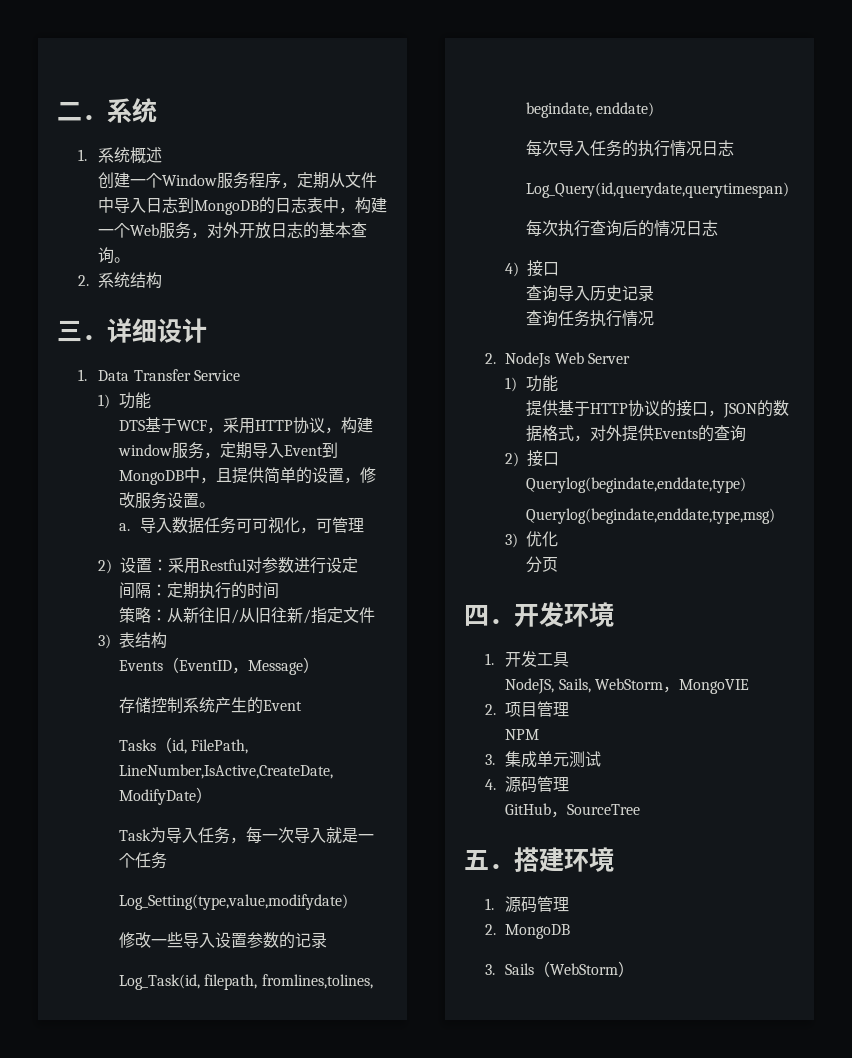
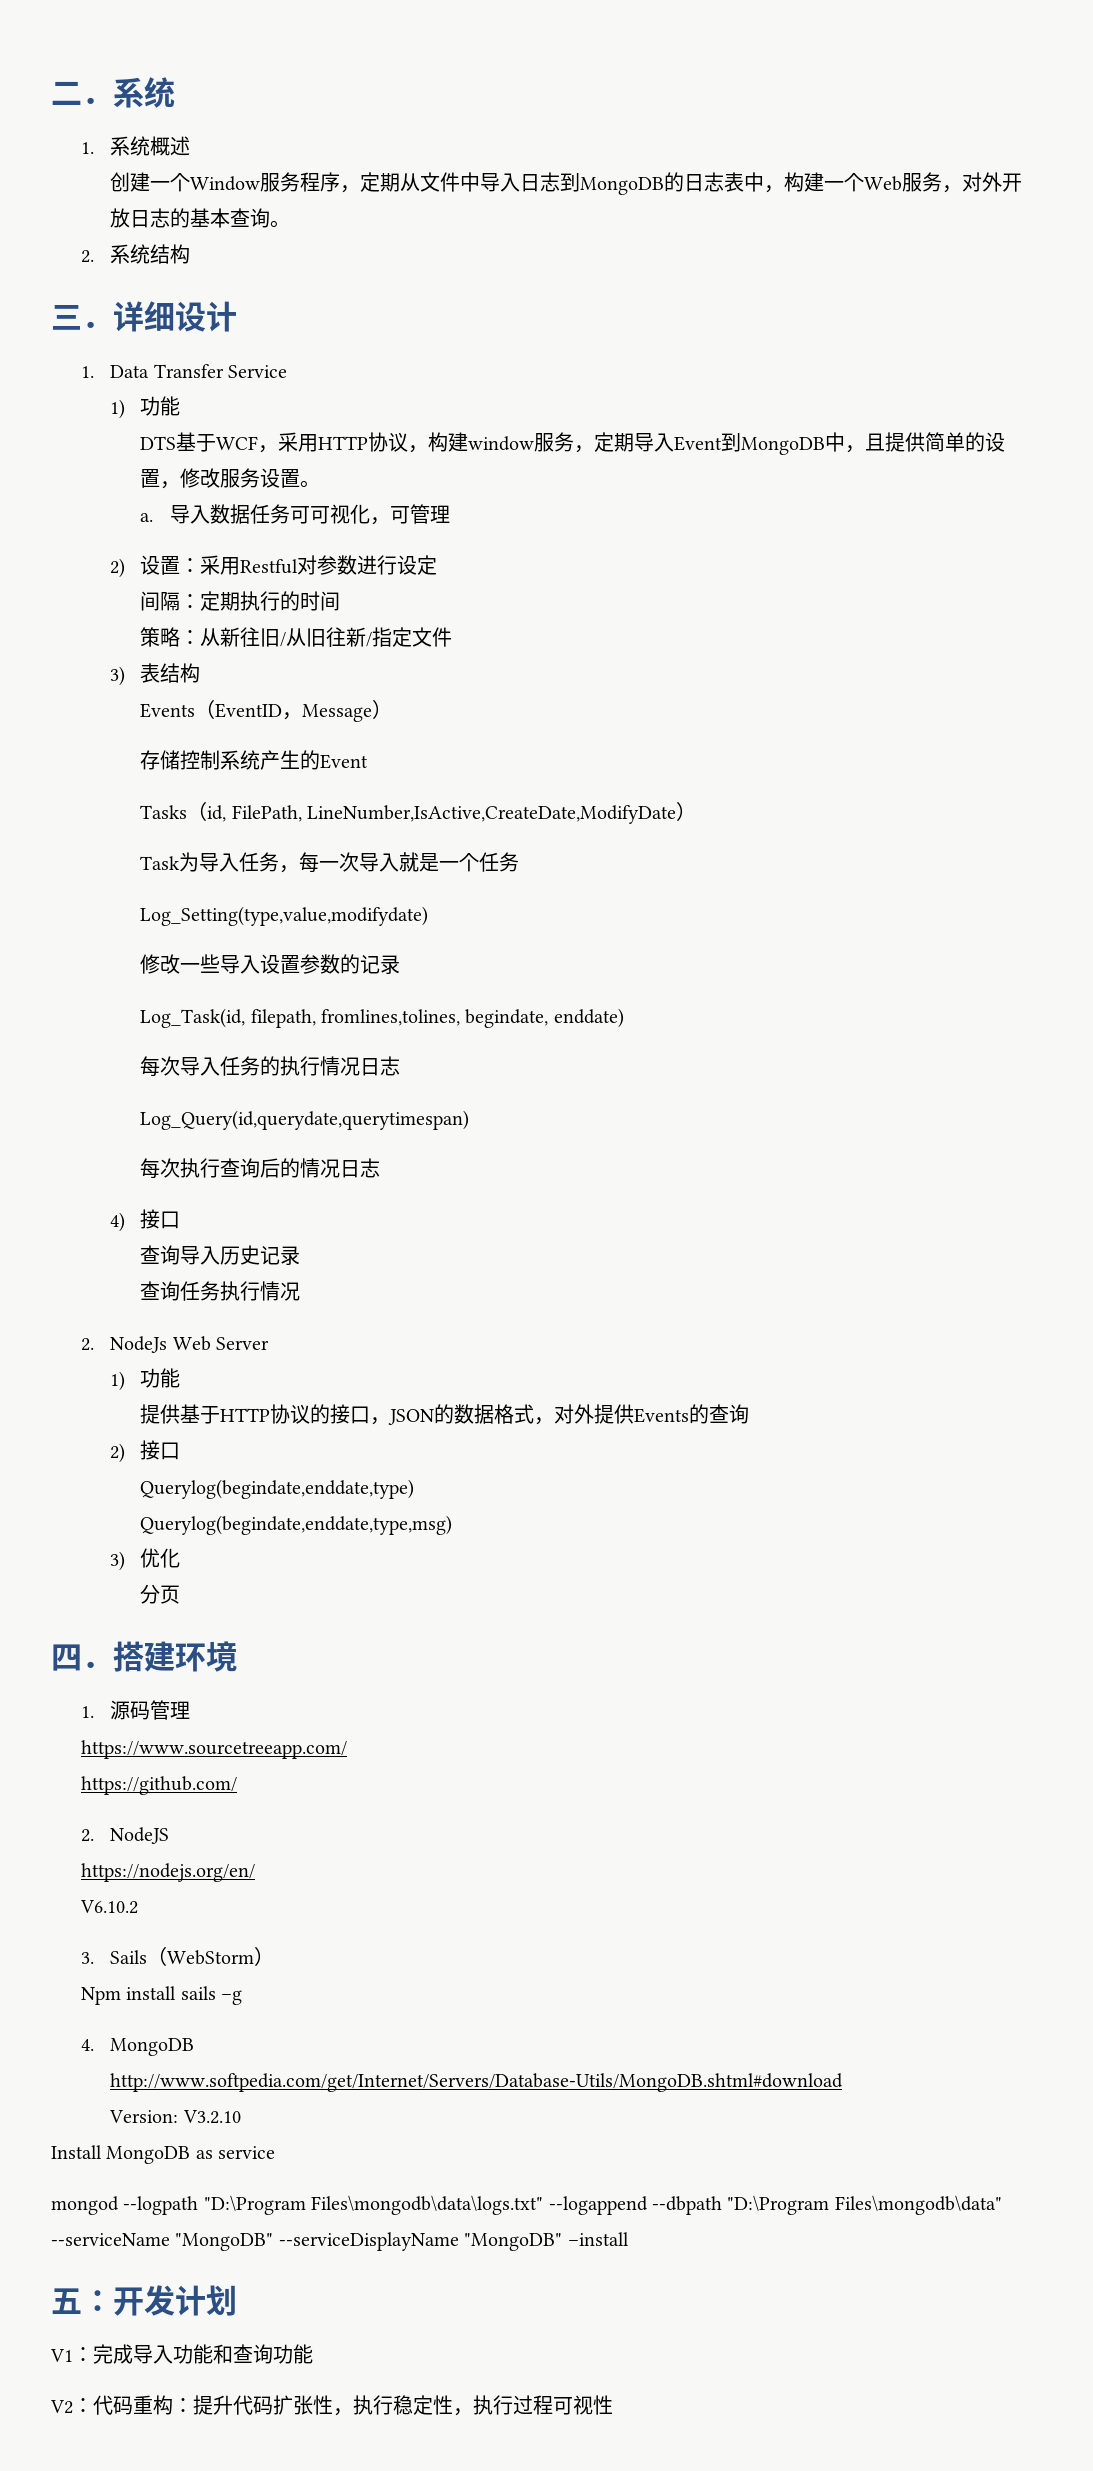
[514,602,614,627] [484,651,570,667] [505,678,749,694] [484,701,570,717] [505,729,540,740] [484,751,602,768] [484,776,570,793] [505,803,641,818] [464,850,514,870] 开发环境 // 1.开发工具 // NodeJS, Sails, WebStorm，MongoVIE // 2.项目管理 // NPM // 3.集成单元测试 // 4.源码管理 // GitHub，SourceTree // 五． -> (113, 1664) none
[484,924,571,939] // 2. MongoDB -> [80,1740,347,1759] [80,1776,237,1795] [80,1827,170,1844] [80,1863,255,1882] [79,1900,138,1914] // https://www.sourcetreeapp.com/ // https://github.com/ // 2. NodeJS // https://nodejs.org/en/ // V6.10.2
(635, 969) none -> [80,1986,242,2005] [80,2038,195,2056] [110,2073,844,2092] [109,2110,241,2124] [51,2145,276,2164] [51,2195,1002,2215] [51,2232,629,2251] [51,2285,237,2316] [50,2344,313,2364] [50,2395,613,2416] // Npm install sails –g // 4. MongoDB // http://www.softpedia.com/get/Internet/Servers/Database-Utils/MongoDB.shtml#download // Version: V3.2.10 // Install MongoDB as service // mongod --logpath "D:\Program Files\mongodb\data\logs.txt" --logappend --dbpath "D:\Program Files\mongodb\data" --serviceName "MongoDB" --serviceDisplayName "MongoDB" –install // 五：开发计划 // V1：完成导入功能和查询功能 // V2：代码重构：提升代码扩张性，执行稳定性，执行过程可视性

